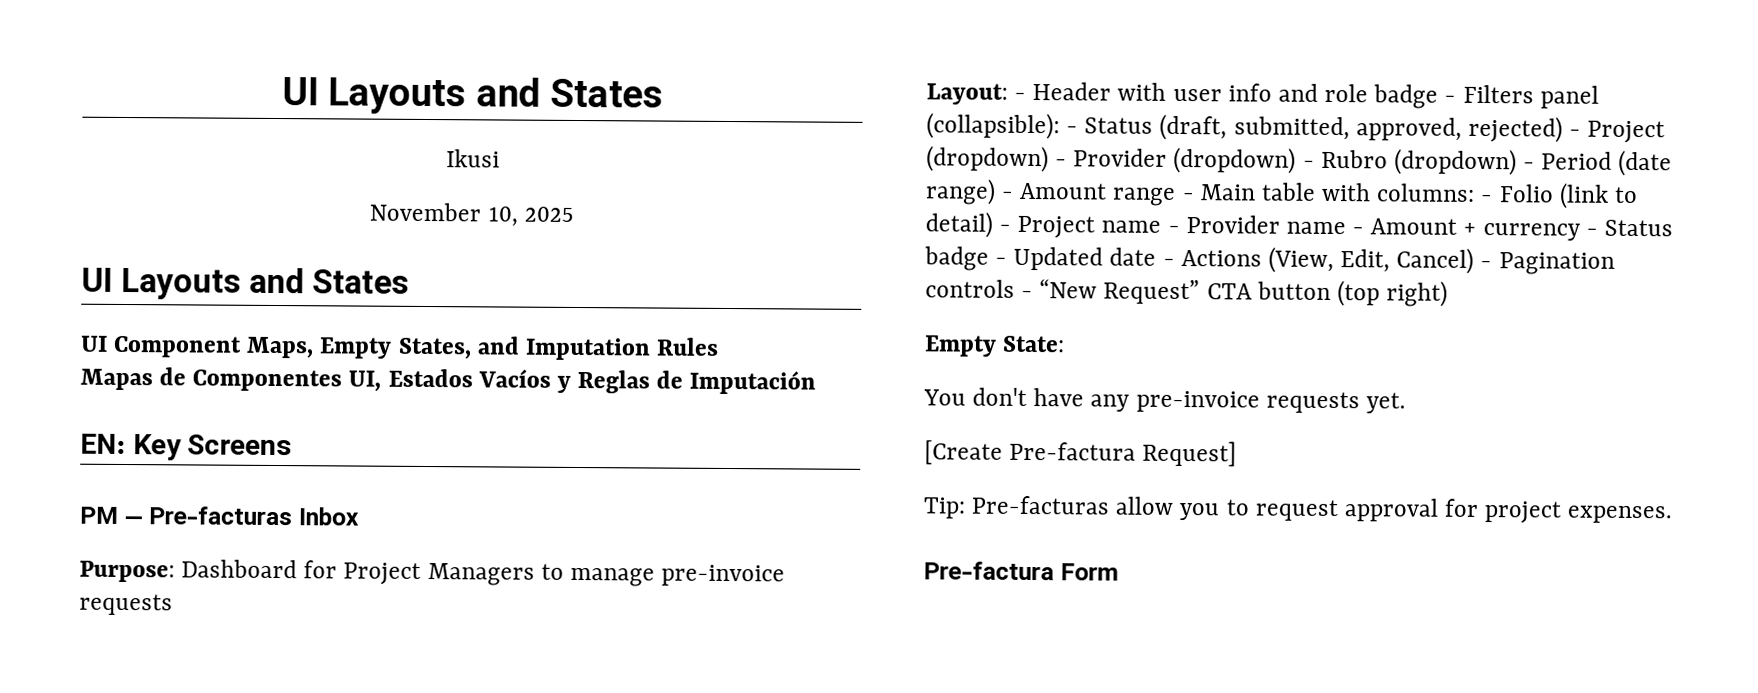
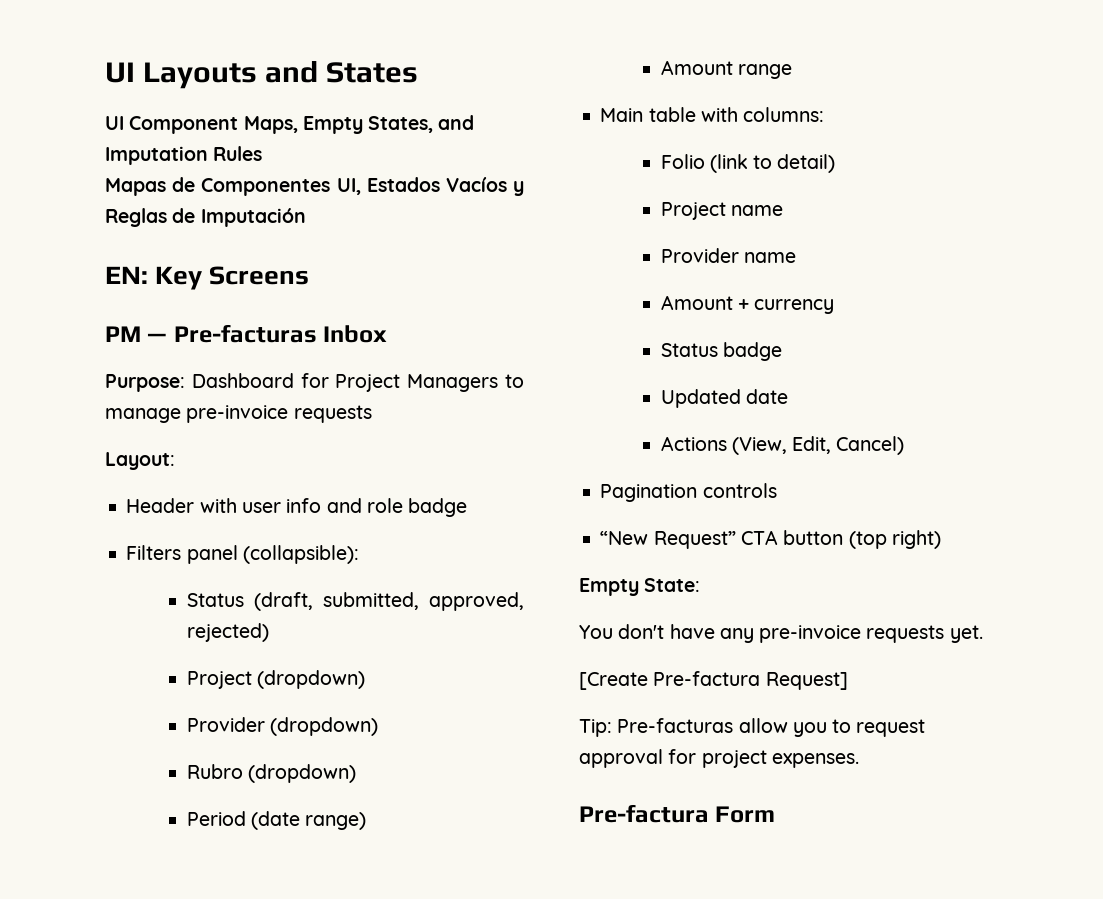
[281,77,664,115] [445,149,500,168] [369,202,574,227] [81,267,409,300] UI Layouts and States // Ikusi // November 10, 2025 // UI Layouts and States -> [105,61,419,89] UI Layouts and States
[1014,92,1027,100] - -> (175, 461) //
[1444,95,1457,103] - -> (468, 507) //
[1066,126,1079,134] - -> (359, 554) //
[1569,129,1582,137] - -> (269, 632) //
[1055,159,1068,167] - -> (365, 679) //
[1302,160,1315,168] - -> (378, 726) //
[1523,162,1536,170] - -> (356, 773) //
[1001,191,1015,199] - -> (367, 821) //
[1181,193,1195,201] - -> (792, 71) //
[1480,194,1494,203] - -> (825, 114) //
[999,224,1012,232] - -> (836, 163) //
[1167,225,1180,233] - -> (783, 210) //
[1352,227,1365,235] - -> (796, 257) //
[1585,228,1598,236] - -> (835, 306) //
[995,257,1008,265] - -> (782, 351) //
[1162,258,1175,266] - -> (788, 396) //
[1480,260,1493,269] - -> (905, 445) //
[1021,290,1034,299] - -> (777, 490) //

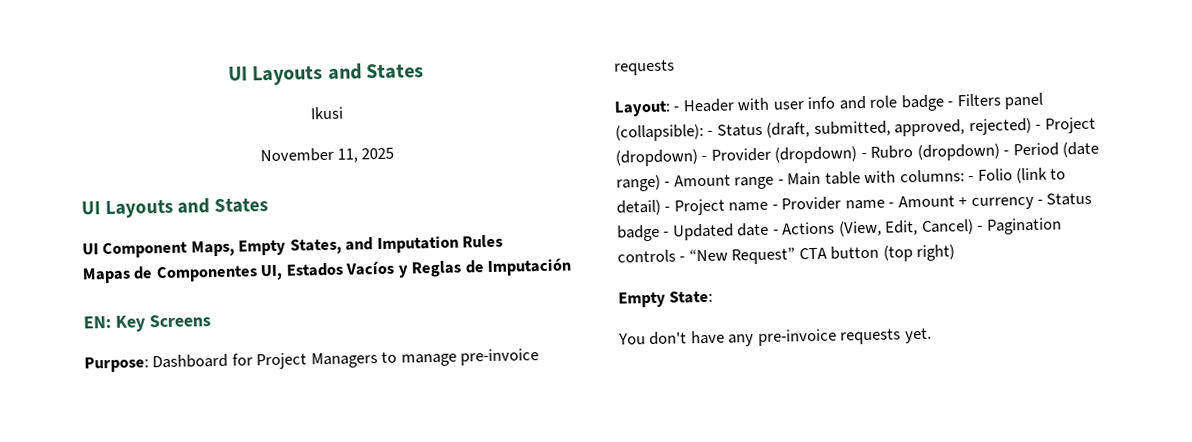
[105,61,419,89] UI Layouts and States -> [227,63,425,86] [309,106,344,120] [259,147,395,163] [81,198,269,219] UI Layouts and States // Ikusi // November 11, 2025 // UI Layouts and States
[105,324,388,343] // PM — Pre-facturas Inbox -> (211, 321) none
(175, 461) // -> [673,106,680,112] -
(468, 507) // -> [947,101,954,107] -
(359, 554) // -> [707,130,714,136] -
(269, 632) // -> [1035,124,1042,130] -
(365, 679) // -> [701,155,708,162] -
(378, 726) // -> [860,152,867,159] -
(356, 773) // -> [1003,150,1010,156] -
(367, 821) // -> [664,181,671,187] -
(792, 71) // -> [777,179,784,185] -
(825, 114) // -> [968,175,975,182] -
(836, 163) // -> [664,206,671,212] -
(783, 210) // -> [771,204,778,210] -
(796, 257) // -> [888,202,895,208] -
(835, 306) // -> [1037,199,1044,205] -
(782, 351) // -> [663,231,670,237] -
(788, 396) // -> [772,229,779,235] -
(905, 445) // -> [977,225,984,231] -
(777, 490) // -> [679,256,686,262] -
[579,671,848,690] [579,718,926,737] [579,749,859,768] [579,804,776,823] // [Create Pre-factura Request] // Tip: Pre-facturas allow you to request approval for project expenses. // Pre-factura Form -> (932, 335) none

